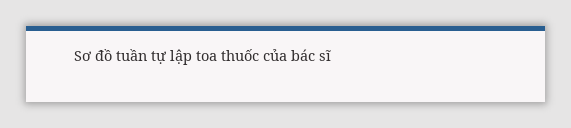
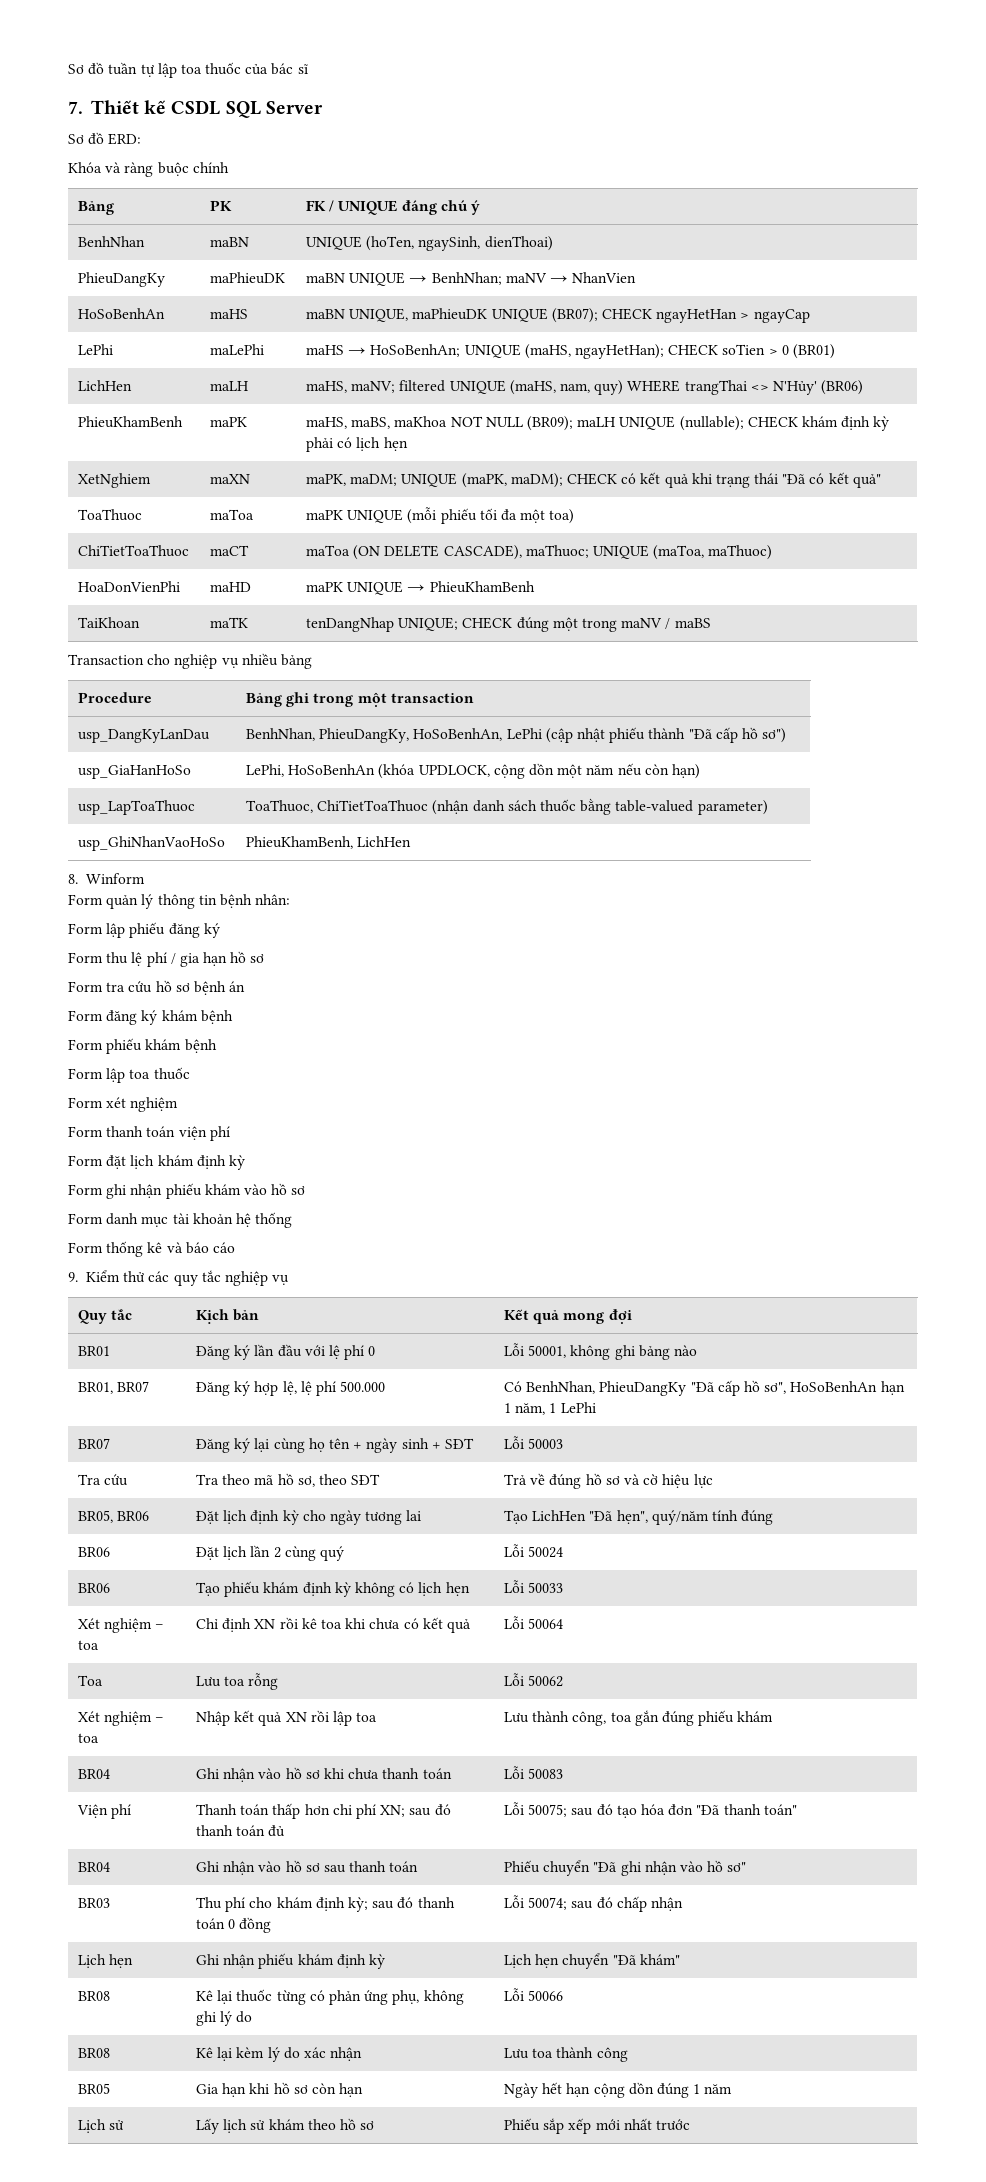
(331, 55) none -> [68,100,323,118] [68,132,142,145] [68,162,229,177] [78,201,115,215] [210,200,233,211] [306,200,481,215] [78,236,146,247] [210,237,250,247] [306,236,553,251] [78,272,166,287] [210,272,286,284] [306,272,637,286] [78,308,166,319] [210,309,249,319] [306,308,810,323] [78,344,114,355] [210,344,265,355] [306,344,835,359] [78,380,133,391] [210,381,250,391] [306,380,864,395] [78,416,184,428] [210,417,248,427] [306,416,890,431] [306,437,408,452] [78,473,152,488] [210,474,251,484] [306,472,881,488] [78,509,143,521] [210,509,255,520] [306,507,575,524] [78,545,190,557] [210,545,250,556] [306,545,773,560] [78,581,181,592] [210,582,252,592] [306,581,535,595] [78,617,141,628] [210,617,249,628] [306,617,711,632] [68,653,312,669] [78,692,153,703] [246,692,474,707] [78,729,211,743] [246,727,787,743] [78,765,192,779] [246,763,700,779] [78,800,196,815] [246,798,768,815] [78,836,226,851] [246,836,412,849] [68,873,146,884] [68,894,291,909] [68,922,220,938] [68,951,265,967] [68,980,246,995] [68,1010,233,1025] [68,1038,217,1054] [68,1067,190,1083] [68,1097,179,1112] [68,1126,230,1141] [68,1155,245,1170] [68,1183,306,1199] [68,1212,293,1228] [68,1241,235,1257] [68,1270,290,1286] [78,1308,133,1324] [196,1309,260,1324] [504,1309,632,1324] [78,1346,111,1356] [196,1344,376,1360] [504,1343,698,1360] [78,1381,150,1394] [196,1381,386,1396] [504,1380,905,1396] [504,1402,596,1415] [78,1438,111,1449] [196,1438,474,1453] [504,1436,564,1449] [78,1474,129,1486] [196,1473,381,1487] [504,1473,713,1489] [78,1510,150,1523] [196,1510,422,1525] [504,1510,774,1525] [78,1547,111,1557] [196,1545,345,1561] [504,1544,564,1558] [78,1583,111,1593] [196,1581,470,1597] [504,1580,564,1593] [78,1618,165,1633] [78,1640,100,1650] [196,1617,471,1633] [504,1616,564,1629] [78,1675,104,1686] [196,1673,279,1690] [504,1673,564,1687] [78,1711,165,1726] [78,1733,100,1743] [196,1710,378,1726] [504,1710,774,1726] [78,1769,111,1779] [196,1767,452,1782] [504,1766,564,1779] [77,1804,132,1819] [196,1803,451,1819] [196,1825,286,1837] [504,1802,797,1818] [78,1862,111,1872] [196,1860,419,1875] [504,1860,747,1876] [78,1898,111,1908] [196,1897,455,1912] [196,1917,272,1933] [504,1895,684,1912] [78,1954,134,1968] [196,1953,386,1969] [504,1953,680,1969] [78,1991,111,2001] [196,1989,464,2005] [196,2011,253,2026] [504,1988,564,2001] [78,2048,111,2058] [196,2047,363,2062] [504,2047,628,2062] [78,2083,111,2094] [196,2082,364,2097] [504,2082,733,2098] [78,2119,125,2133] [196,2118,375,2134] [504,2118,691,2134] // 7. Thiết kế CSDL SQL Server // Sơ đồ ERD: // Khóa và ràng buộc chính // Bảng | PK | FK / UNIQUE đáng chú ý // BenhNhan | maBN | UNIQUE (hoTen, ngaySinh, dienThoai) // PhieuDangKy | maPhieuDK | maBN UNIQUE → BenhNhan; maNV → NhanVien // HoSoBenhAn | maHS | maBN UNIQUE, maPhieuDK UNIQUE (BR07); CHECK ngayHetHan > ngayCap // LePhi | maLePhi | maHS → HoSoBenhAn; UNIQUE (maHS, ngayHetHan); CHECK soTien > 0 (BR01) // LichHen | maLH | maHS, maNV; filtered UNIQUE (maHS, nam, quy) WHERE trangThai <> N'Hủy' (BR06) // PhieuKhamBenh | maPK | maHS, maBS, maKhoa NOT NULL (BR09); maLH UNIQUE (nullable); CHECK khám định kỳ phải có lịch hẹn // XetNghiem | maXN | maPK, maDM; UNIQUE (maPK, maDM); CHECK có kết quả khi trạng thái "Đã có kết quả" // ToaThuoc | maToa | maPK UNIQUE (mỗi phiếu tối đa một toa) // ChiTietToaThuoc | maCT | maToa (ON DELETE CASCADE), maThuoc; UNIQUE (maToa, maThuoc) // HoaDonVienPhi | maHD | maPK UNIQUE → PhieuKhamBenh // TaiKhoan | maTK | tenDangNhap UNIQUE; CHECK đúng một trong maNV / maBS // Transaction cho nghiệp vụ nhiều bảng // Procedure | Bảng ghi trong một transaction // usp_DangKyLanDau | BenhNhan, PhieuDangKy, HoSoBenhAn, LePhi (cập nhật phiếu thành "Đã cấp hồ sơ") // usp_GiaHanHoSo | LePhi, HoSoBenhAn (khóa UPDLOCK, cộng dồn một năm nếu còn hạn) // usp_LapToaThuoc | ToaThuoc, ChiTietToaThuoc (nhận danh sách thuốc bằng table-valued parameter) // usp_GhiNhanVaoHoSo | PhieuKhamBenh, LichHen // 8. Winform // Form quản lý thông tin bệnh nhân: // Form lập phiếu đăng ký // Form thu lệ phí / gia hạn hồ sơ // Form tra cứu hồ sơ bệnh án // Form đăng ký khám bệnh // Form phiếu khám bệnh // Form lập toa thuốc // Form xét nghiệm // Form thanh toán viện phí // Form đặt lịch khám định kỳ // Form ghi nhận phiếu khám vào hồ sơ // Form danh mục tài khoản hệ thống // Form thống kê và báo cáo // 9. Kiểm thử các quy tắc nghiệp vụ // Quy tắc | Kịch bản | Kết quả mong đợi // BR01 | Đăng ký lần đầu với lệ phí 0 | Lỗi 50001, không ghi bảng nào // BR01, BR07 | Đăng ký hợp lệ, lệ phí 500.000 | Có BenhNhan, PhieuDangKy "Đã cấp hồ sơ", HoSoBenhAn hạn 1 năm, 1 LePhi // BR07 | Đăng ký lại cùng họ tên + ngày sinh + SĐT | Lỗi 50003 // Tra cứu | Tra theo mã hồ sơ, theo SĐT | Trả về đúng hồ sơ và cờ hiệu lực // BR05, BR06 | Đặt lịch định kỳ cho ngày tương lai | Tạo LichHen "Đã hẹn", quý/năm tính đúng // BR06 | Đặt lịch lần 2 cùng quý | Lỗi 50024 // BR06 | Tạo phiếu khám định kỳ không có lịch hẹn | Lỗi 50033 // Xét nghiệm – toa | Chỉ định XN rồi kê toa khi chưa có kết quả | Lỗi 50064 // Toa | Lưu toa rỗng | Lỗi 50062 // Xét nghiệm – toa | Nhập kết quả XN rồi lập toa | Lưu thành công, toa gắn đúng phiếu khám // BR04 | Ghi nhận vào hồ sơ khi chưa thanh toán | Lỗi 50083 // Viện phí | Thanh toán thấp hơn chi phí XN; sau đó thanh toán đủ | Lỗi 50075; sau đó tạo hóa đơn "Đã thanh toán" // BR04 | Ghi nhận vào hồ sơ sau thanh toán | Phiếu chuyển "Đã ghi nhận vào hồ sơ" // BR03 | Thu phí cho khám định kỳ; sau đó thanh toán 0 đồng | Lỗi 50074; sau đó chấp nhận // Lịch hẹn | Ghi nhận phiếu khám định kỳ | Lịch hẹn chuyển "Đã khám" // BR08 | Kê lại thuốc từng có phản ứng phụ, không ghi lý do | Lỗi 50066 // BR08 | Kê lại kèm lý do xác nhận | Lưu toa thành công // BR05 | Gia hạn khi hồ sơ còn hạn | Ngày hết hạn cộng dồn đúng 1 năm // Lịch sử | Lấy lịch sử khám theo hồ sơ | Phiếu sắp xếp mới nhất trước

